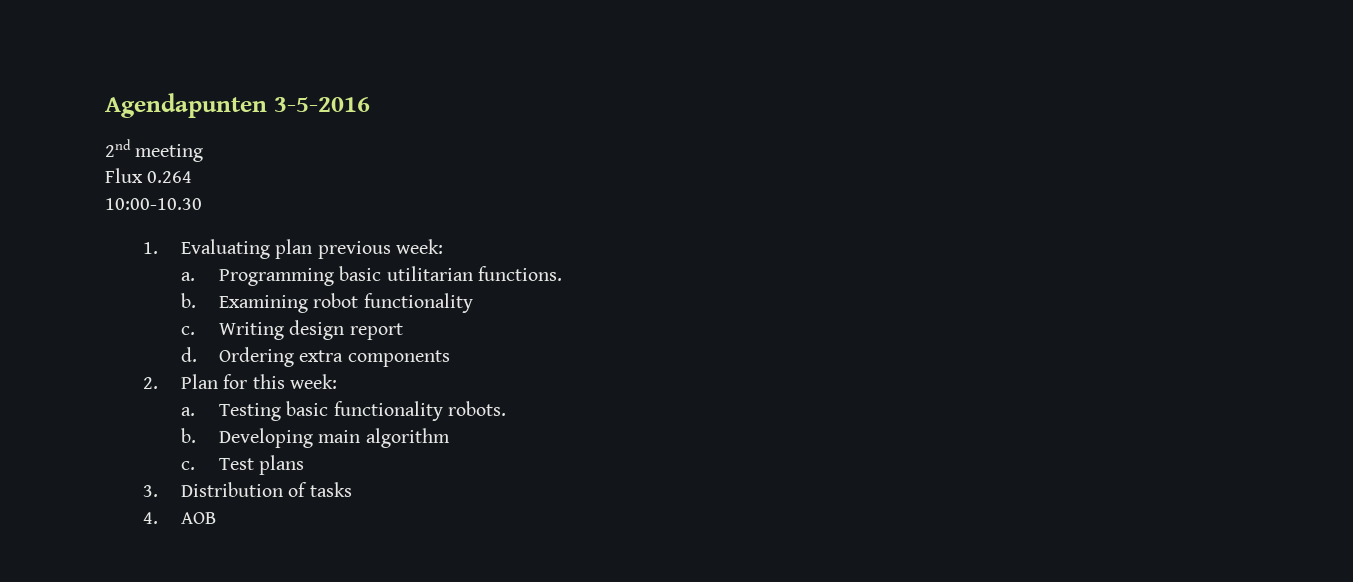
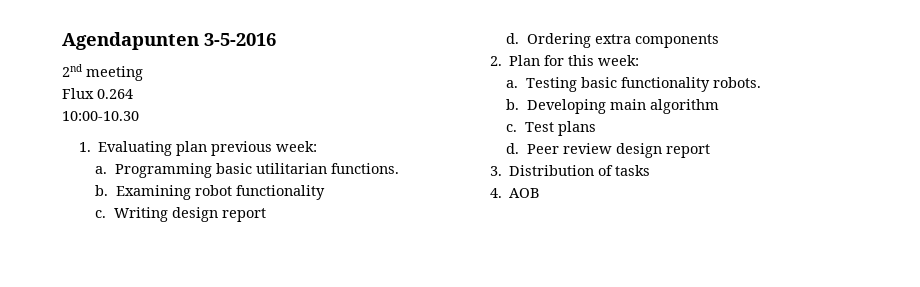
(305, 465) none -> [506,143,710,158] // d. Peer review design report

